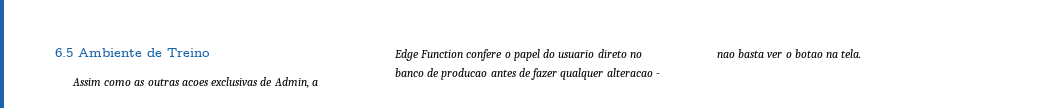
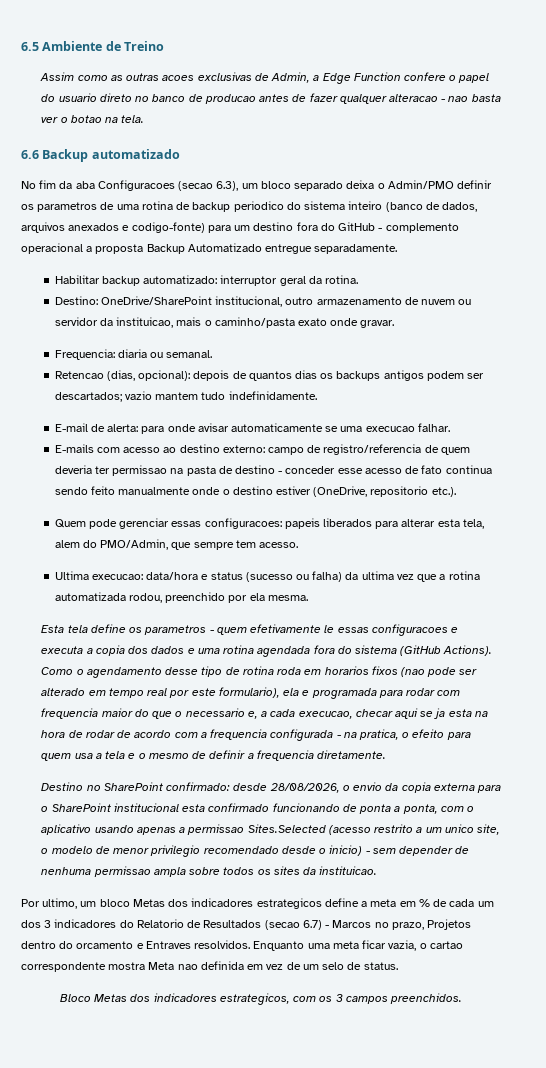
(862, 53) none -> [21,149,180,162] [21,180,493,191] [21,201,478,212] [21,222,459,233] [21,243,398,254] [54,275,358,286] [54,296,472,307] [54,317,395,328] [54,349,213,360] [54,370,485,381] [54,391,317,402] [54,423,450,434] [54,444,470,455] [54,465,492,476] [54,486,456,497] [54,518,484,529] [54,539,298,550] [54,571,480,582] [54,592,308,603] [41,624,458,636] [41,645,493,657] [41,666,478,678] [41,687,461,699] [41,708,488,719] [41,729,471,741] [41,750,386,761] [41,782,501,793] [41,803,474,814] [41,824,500,835] [41,845,470,857] [41,866,378,877] [21,898,494,909] [21,919,472,930] [21,940,463,951] [21,961,398,972] [59,993,463,1005] // 6.6 Backup automatizado // No fim da aba Configuracoes (secao 6.3), um bloco separado deixa o Admin/PMO definir os parametros de uma rotina de backup periodico do sistema inteiro (banco de dados, arquivos anexados e codigo-fonte) para um destino fora do GitHub - complemento operacional a proposta Backup Automatizado entregue separadamente. // Habilitar backup automatizado: interruptor geral da rotina. // Destino: OneDrive/SharePoint institucional, outro armazenamento de nuvem ou servidor da instituicao, mais o caminho/pasta exato onde gravar. // Frequencia: diaria ou semanal. // Retencao (dias, opcional): depois de quantos dias os backups antigos podem ser descartados; vazio mantem tudo indefinidamente. // E-mail de alerta: para onde avisar automaticamente se uma execucao falhar. // E-mails com acesso ao destino externo: campo de registro/referencia de quem deveria ter permissao na pasta de destino - conceder esse acesso de fato continua sendo feito manualmente onde o destino estiver (OneDrive, repositorio etc.). // Quem pode gerenciar essas configuracoes: papeis liberados para alterar esta tela, alem do PMO/Admin, que sempre tem acesso. // Ultima execucao: data/hora e status (sucesso ou falha) da ultima vez que a rotina automatizada rodou, preenchido por ela mesma. // Esta tela define os parametros - quem efetivamente le essas configuracoes e executa a copia dos dados e uma rotina agendada fora do sistema (GitHub Actions). Como o agendamento desse tipo de rotina roda em horarios fixos (nao pode ser alterado em tempo real por este formulario), ela e programada para rodar com frequencia maior do que o necessario e, a cada execucao, checar aqui se ja esta na hora de rodar de acordo com a frequencia configurada - na pratica, o efeito para quem usa a tela e o mesmo de definir a frequencia diretamente. // Destino no SharePoint confirmado: desde 28/08/2026, o envio da copia externa para o SharePoint institucional esta confirmado funcionando de ponta a ponta, com o aplicativo usando apenas a permissao Sites.Selected (acesso restrito a um unico site, o modelo de menor privilegio recomendado desde o inicio) - sem depender de nenhuma permissao ampla sobre todos os sites da instituicao. // Por ultimo, um bloco Metas dos indicadores estrategicos define a meta em % de cada um dos 3 indicadores do Relatorio de Resultados (secao 6.7) - Marcos no prazo, Projetos dentro do orcamento e Entraves resolvidos. Enquanto uma meta ficar vazia, o cartao correspondente mostra Meta nao definida em vez de um selo de status. // Bloco Metas dos indicadores estrategicos, com os 3 campos preenchidos.

